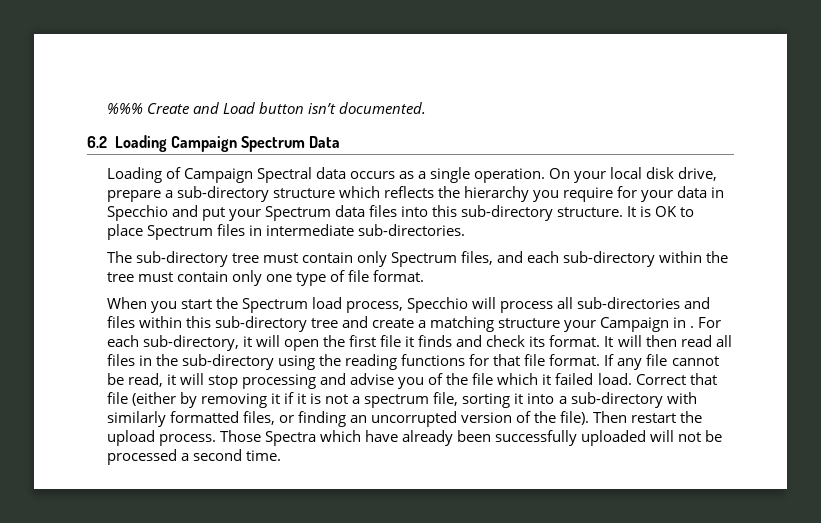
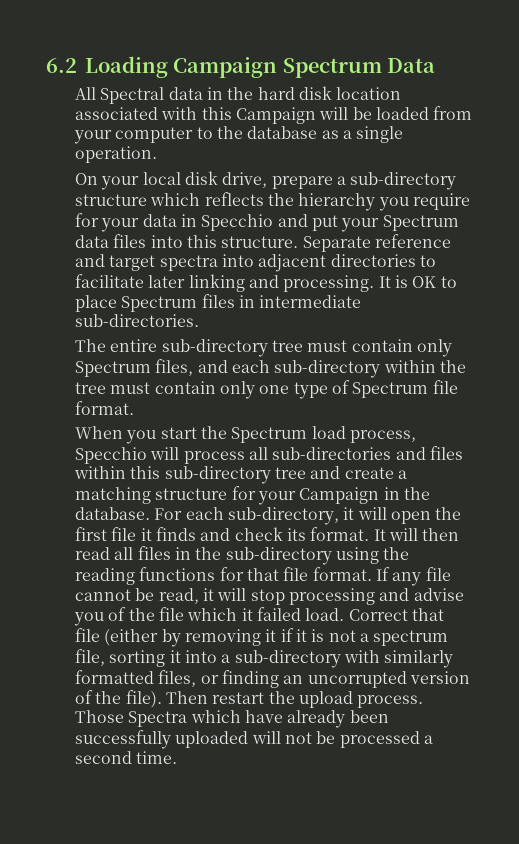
[106,102,427,114] %%% Create and Load button isn’t documented. // -> (46, 65) none
[106,167,396,183] Loading of Campaign Spectral data occurs -> [74,86,402,104] [74,106,473,124] [73,126,318,144] All Spectral data in the hard disk location associated with this Campaign will be loaded from your computer to the database
(546, 175) none -> (157, 154) //
[461,205,624,221] sub-directory structure. -> [221,234,451,252] [74,254,436,272] [74,274,375,292] structure. Separate reference and target spectra into adjacent directories to facilitate later linking and processing.
(132, 257) none -> [110,339,158,352] entire
(346, 276) none -> [352,382,429,398] Spectrum
(561, 323) none -> [231,486,256,500] for
[690,326,695,328] . -> [403,487,430,500] [74,507,150,520] the database.

